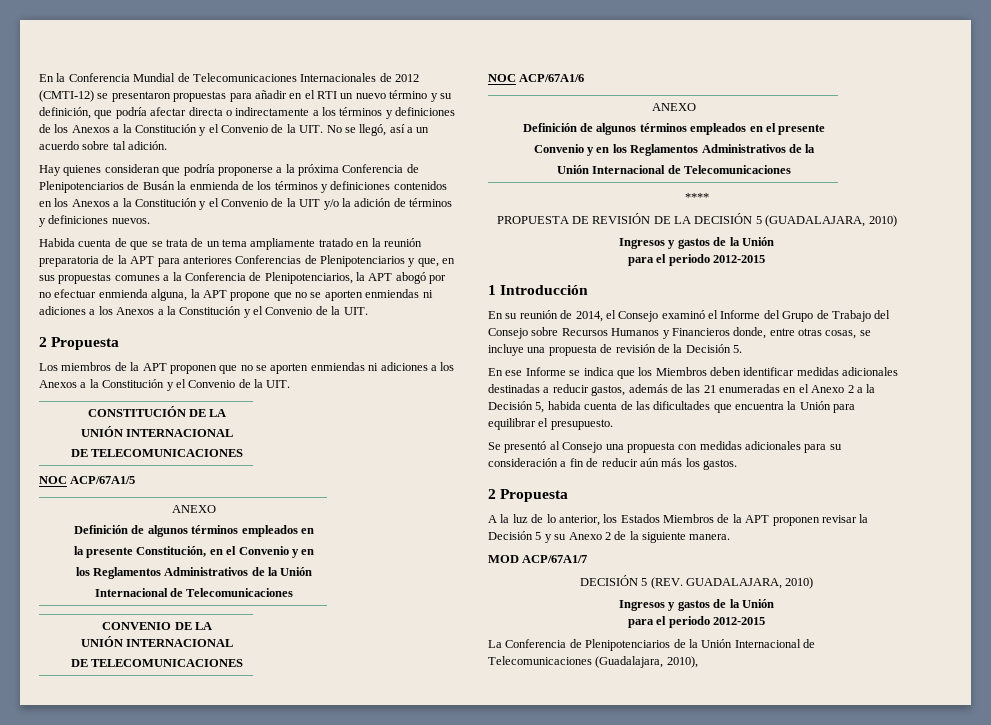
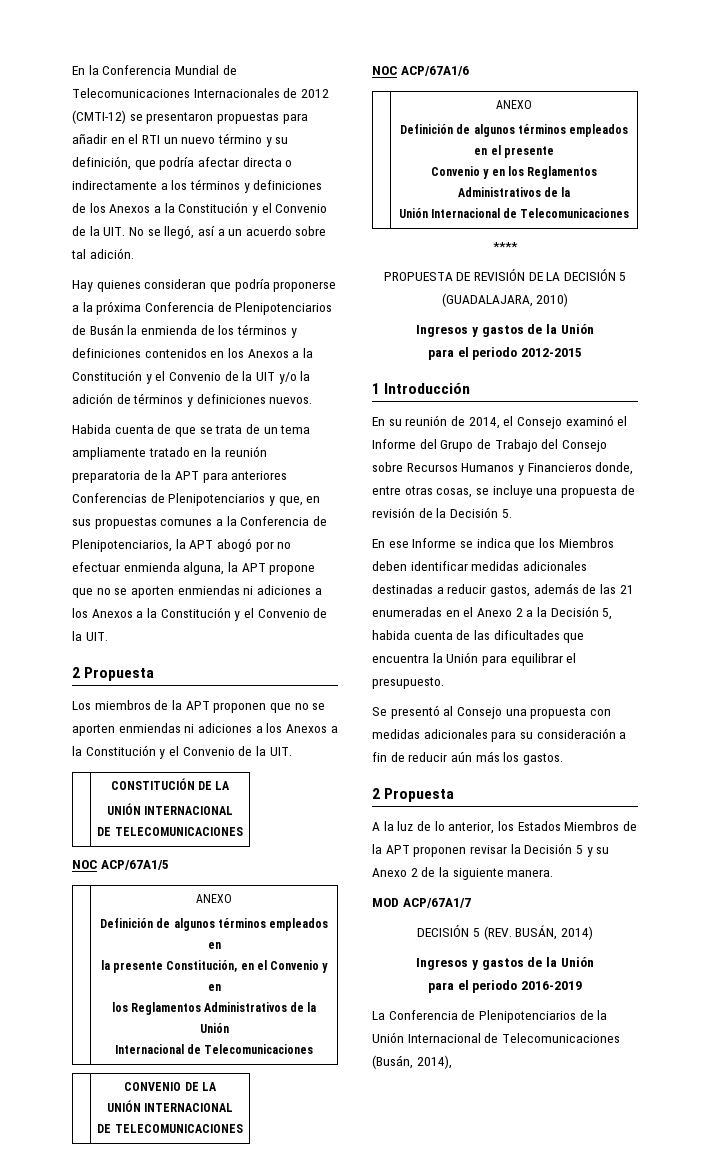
[685,577,814,589] [619,599,774,611] [627,616,766,628] GUADALAJARA, 2010) // Ingresos y gastos de la Unión // para el periodo 2012-2015 -> [515,925,593,940] [416,957,594,970] [428,980,582,993] BUSÁN, 2014) // Ingresos y gastos de la Unión // para el periodo 2016-2019
[595,656,698,668] (Guadalajara, 2010), -> [372,1055,452,1069] (Busán, 2014),

